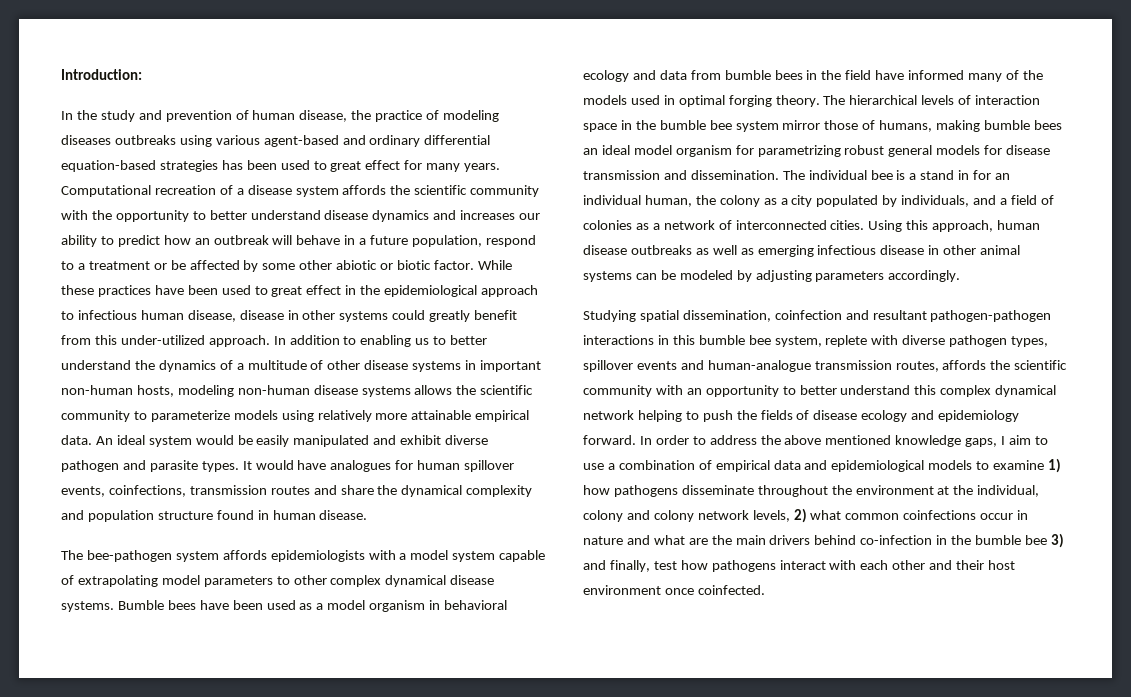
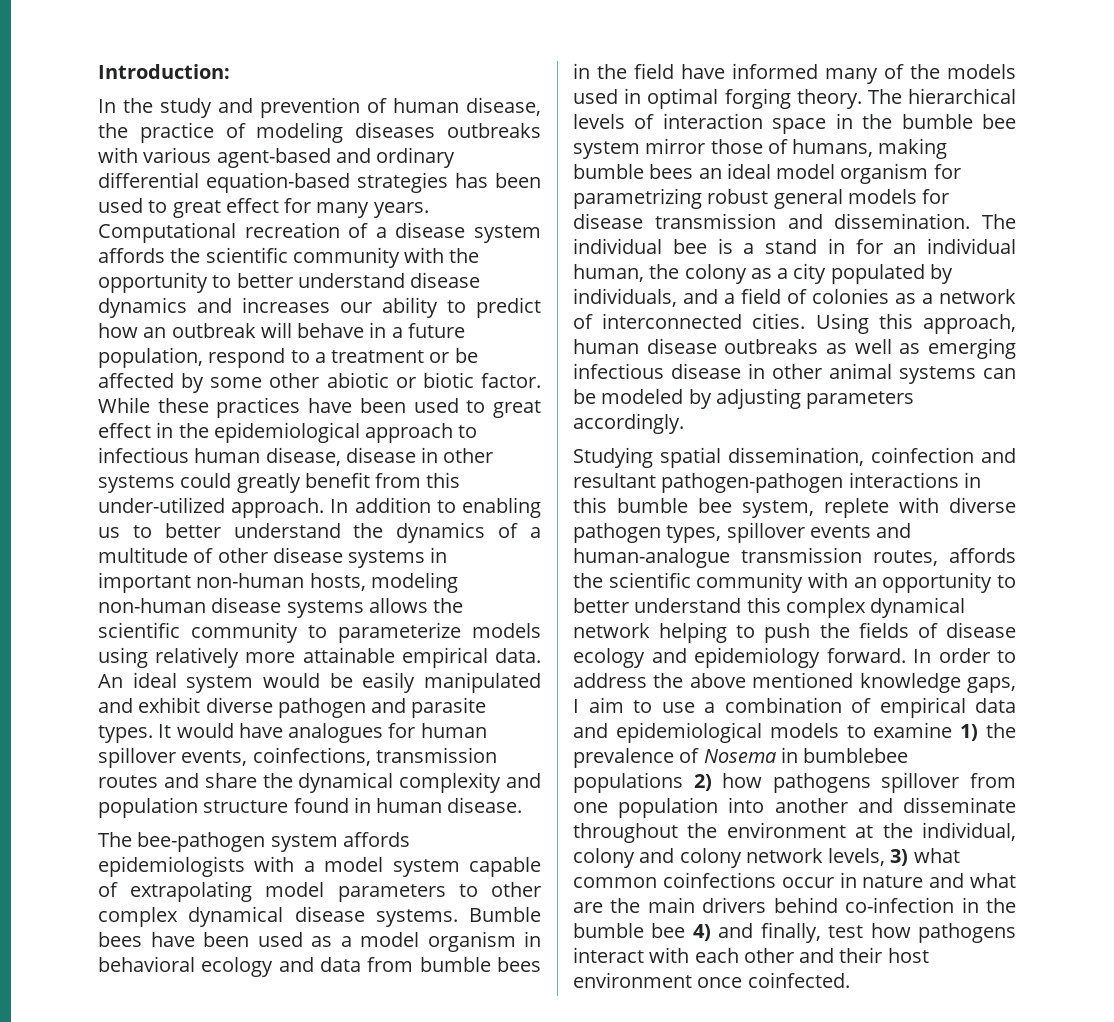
[179,135,212,147] using -> [98,147,138,163] with
[583,485,678,497] how pathogens -> [986,723,1016,738] [573,747,909,768] [573,772,1016,793] [573,797,893,818] the prevalence of Nosema in bumblebee populations 2) how pathogens spillover from one population into another and
[793,508,807,523] 2) -> [890,849,909,866] 3)
[1050,533,1064,548] 3) -> [692,924,711,941] 4)

